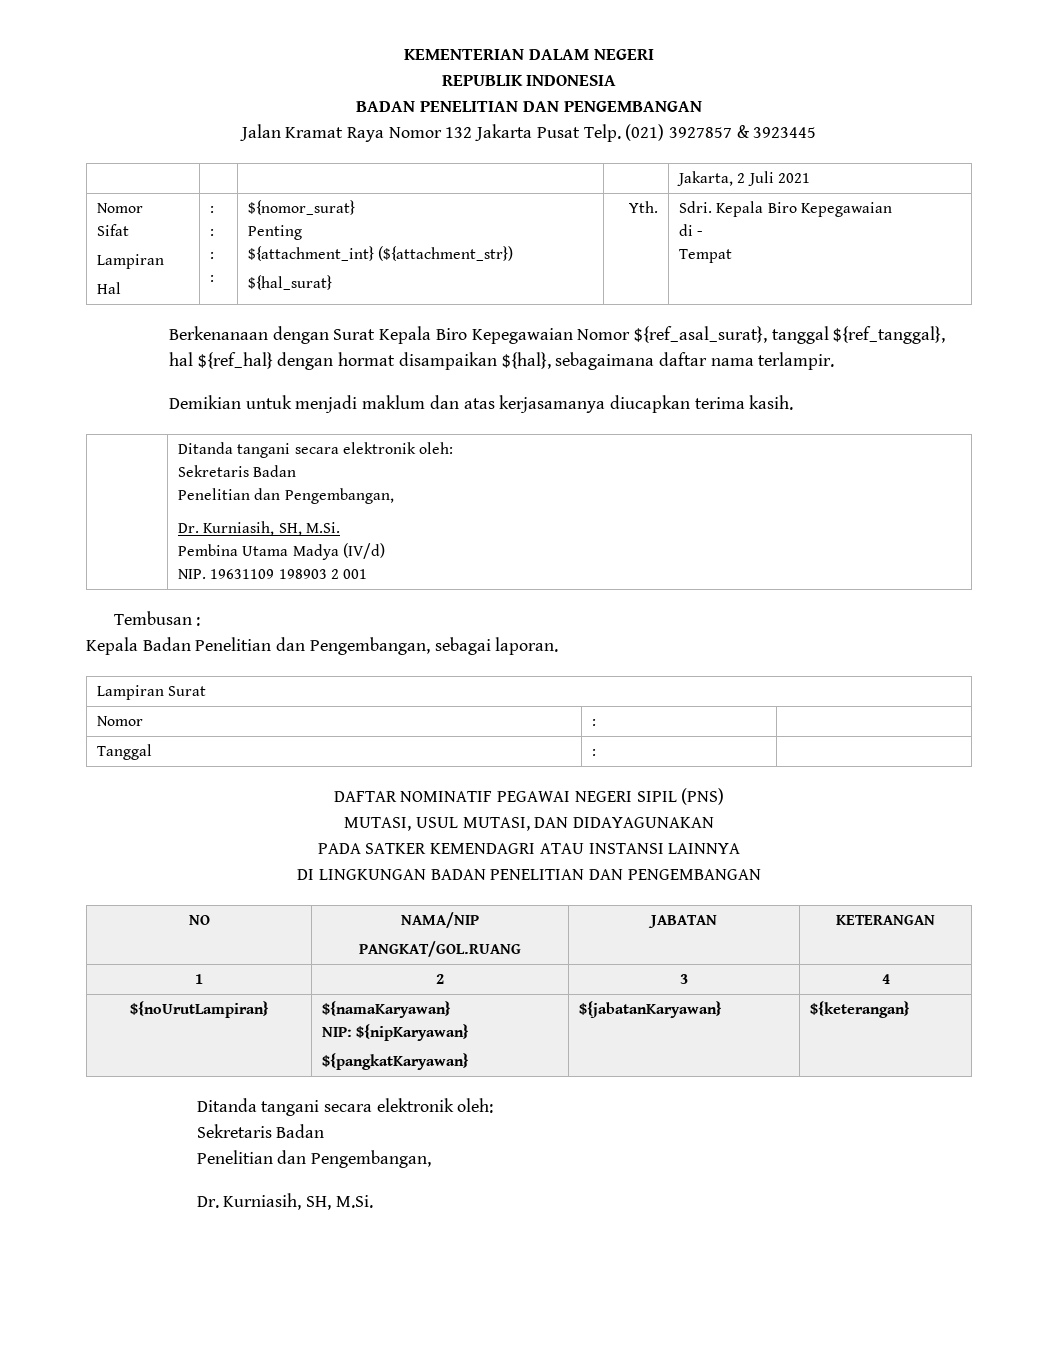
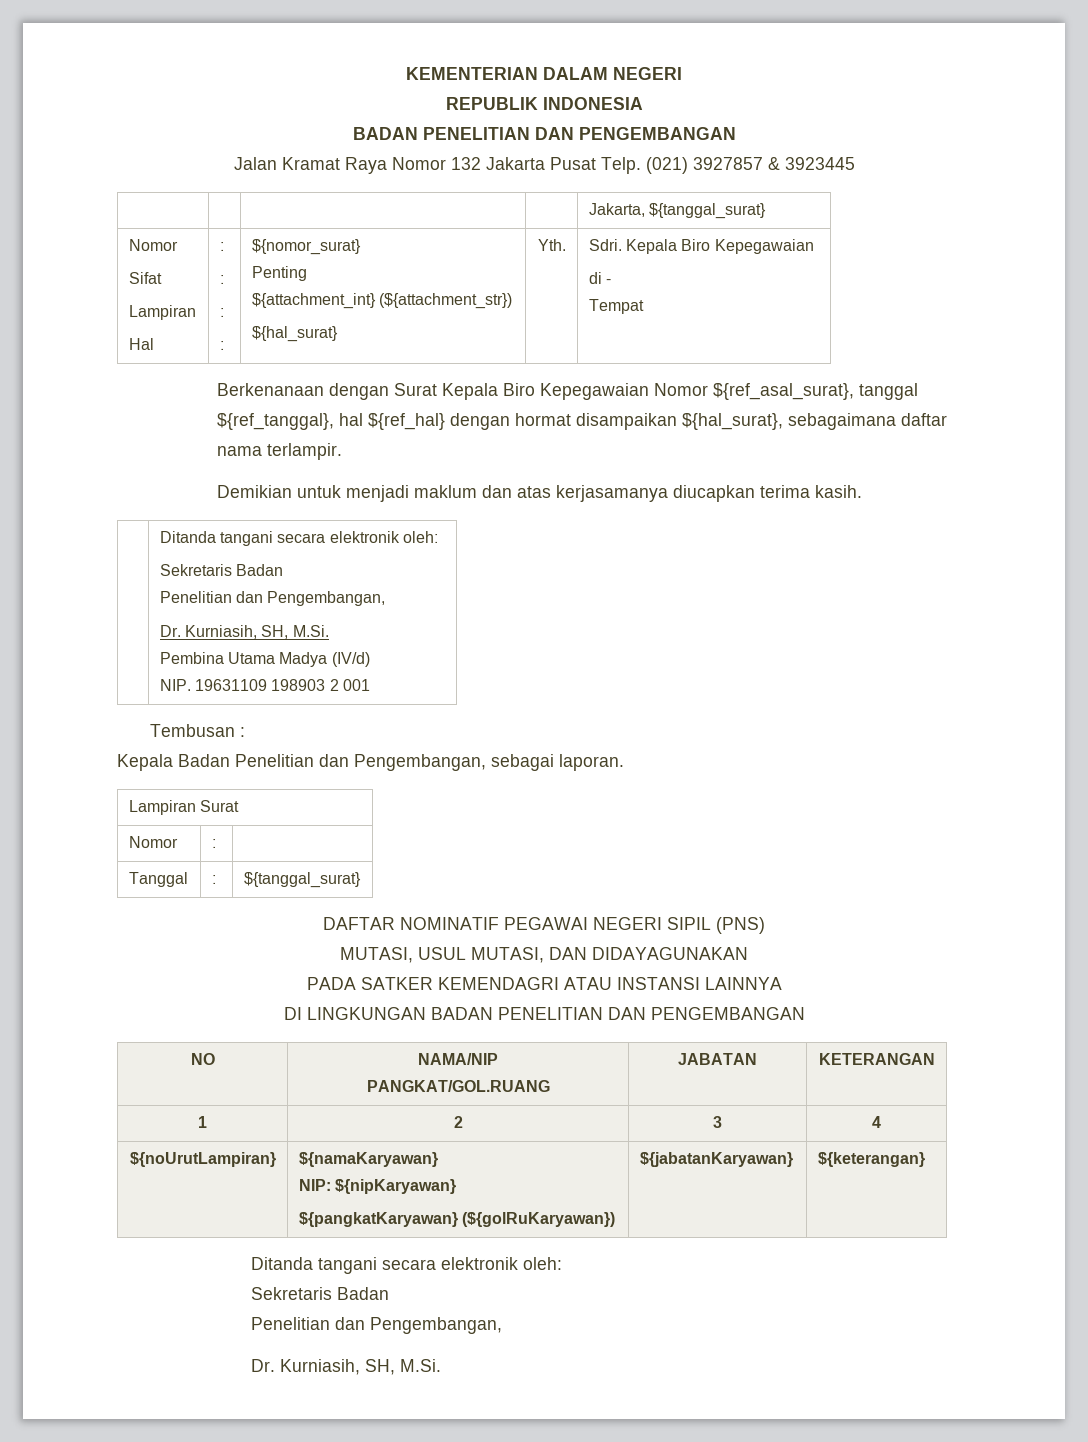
[737,171,810,186] 2 Juli 2021 -> [648,203,766,219] ${tanggal_surat}
[501,352,551,369] ${hal}, -> [682,413,784,430] ${hal_surat},
(596, 752) none -> [243,872,361,888] ${tanggal_surat}
(469, 1061) none -> [461,1212,615,1227] (${golRuKaryawan})

